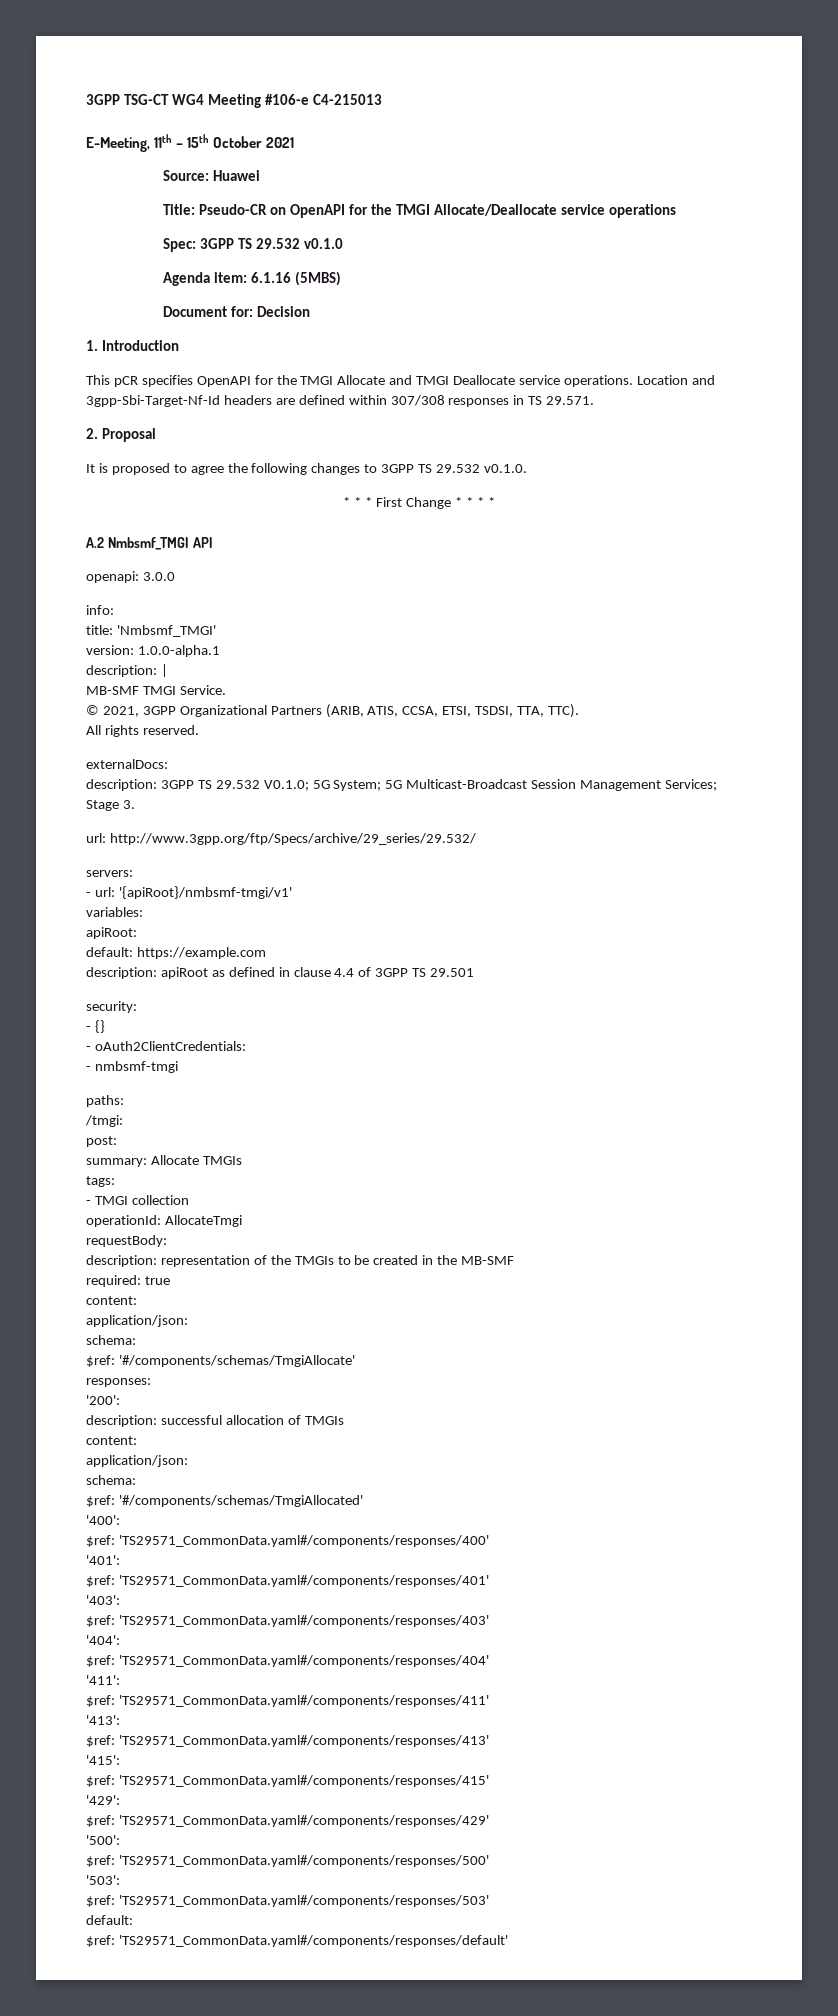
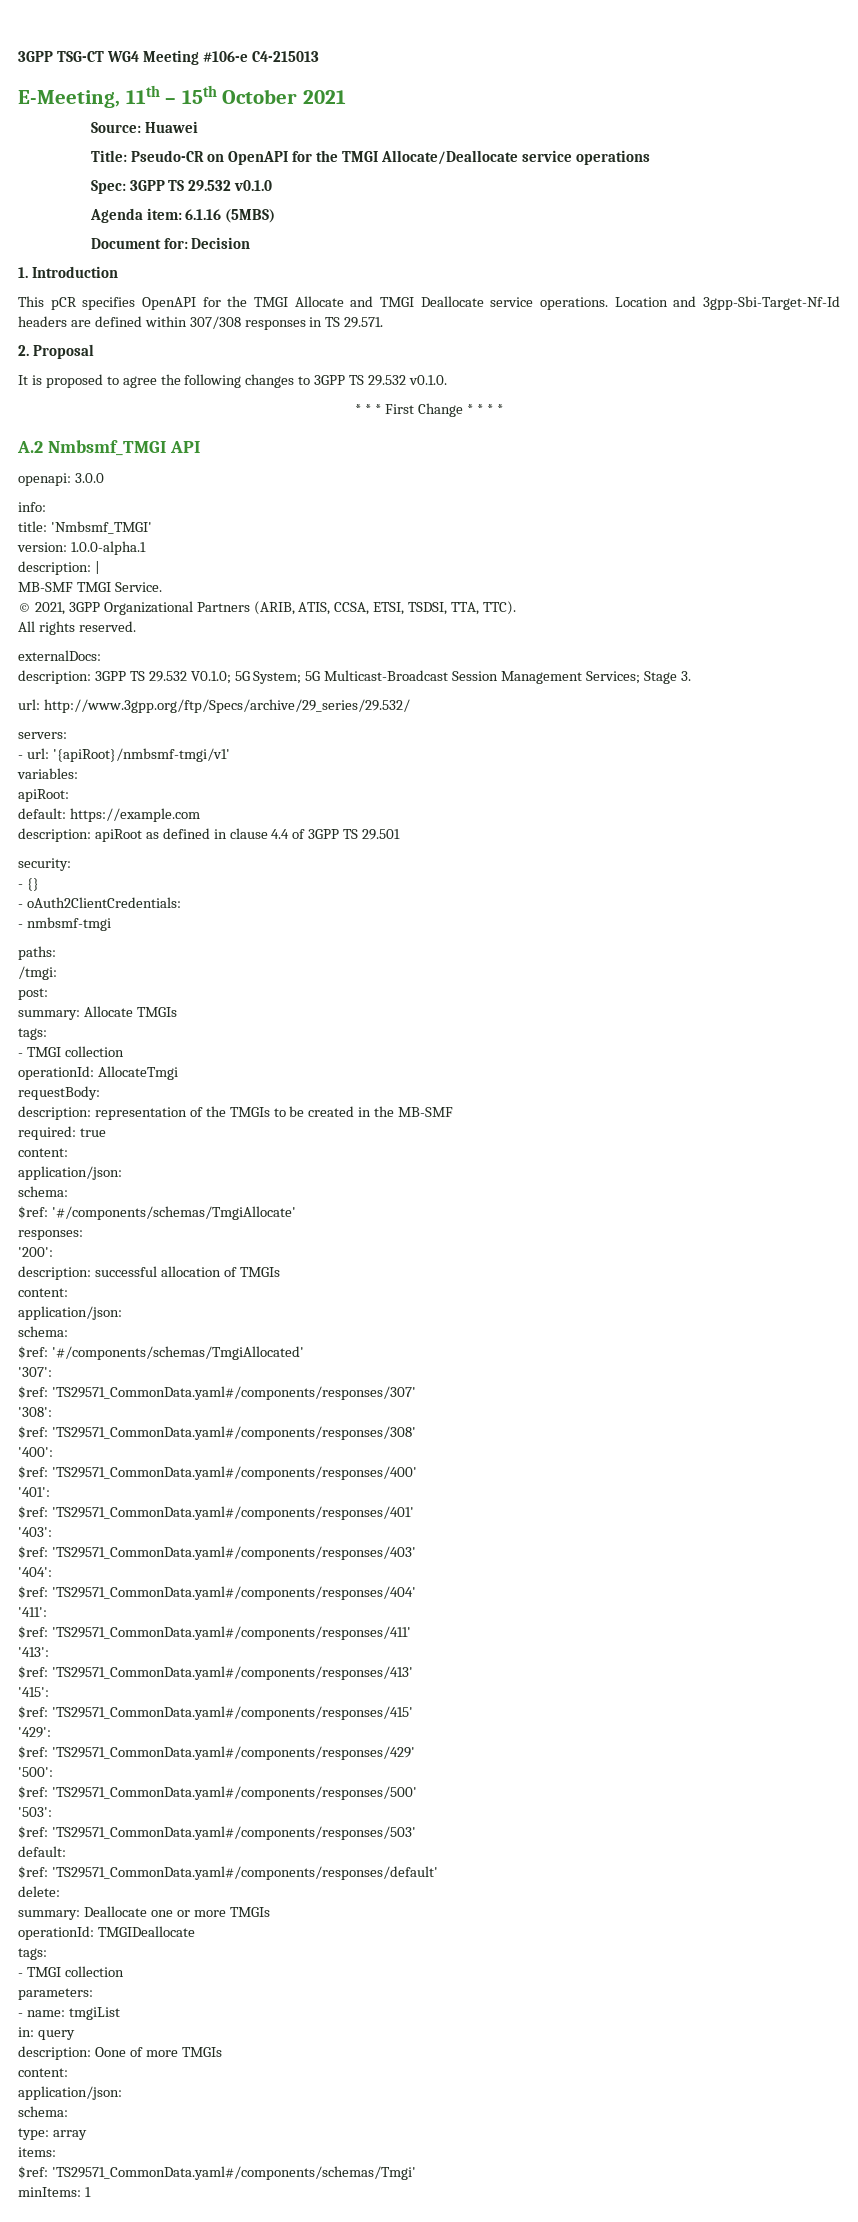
(363, 1501) none -> [18,1367,52,1377] [18,1386,416,1400] [18,1407,52,1417] [18,1426,416,1440] // '307': // $ref: 'TS29571_CommonData.yaml#/components/responses/307' // '308': // $ref: 'TS29571_CommonData.yaml#/components/responses/308'
(508, 1941) none -> [18,1886,60,1897] [18,1906,270,1920] [18,1926,195,1940] [18,1948,47,1960] [18,1966,124,1977] [18,1988,93,2000] [18,2007,120,2020] [18,2027,75,2040] [18,2046,222,2060] [18,2068,68,2077] [18,2086,122,2100] [18,2106,68,2117] [18,2128,87,2140] [18,2147,56,2157] [18,2166,416,2180] [18,2187,91,2197] // delete: // summary: Deallocate one or more TMGIs // operationId: TMGIDeallocate // tags: // - TMGI collection // parameters: // - name: tmgiList // in: query // description: Oone of more TMGIs // content: // application/json: // schema: // type: array // items: // $ref: 'TS29571_CommonData.yaml#/components/schemas/Tmgi' // minItems: 1

